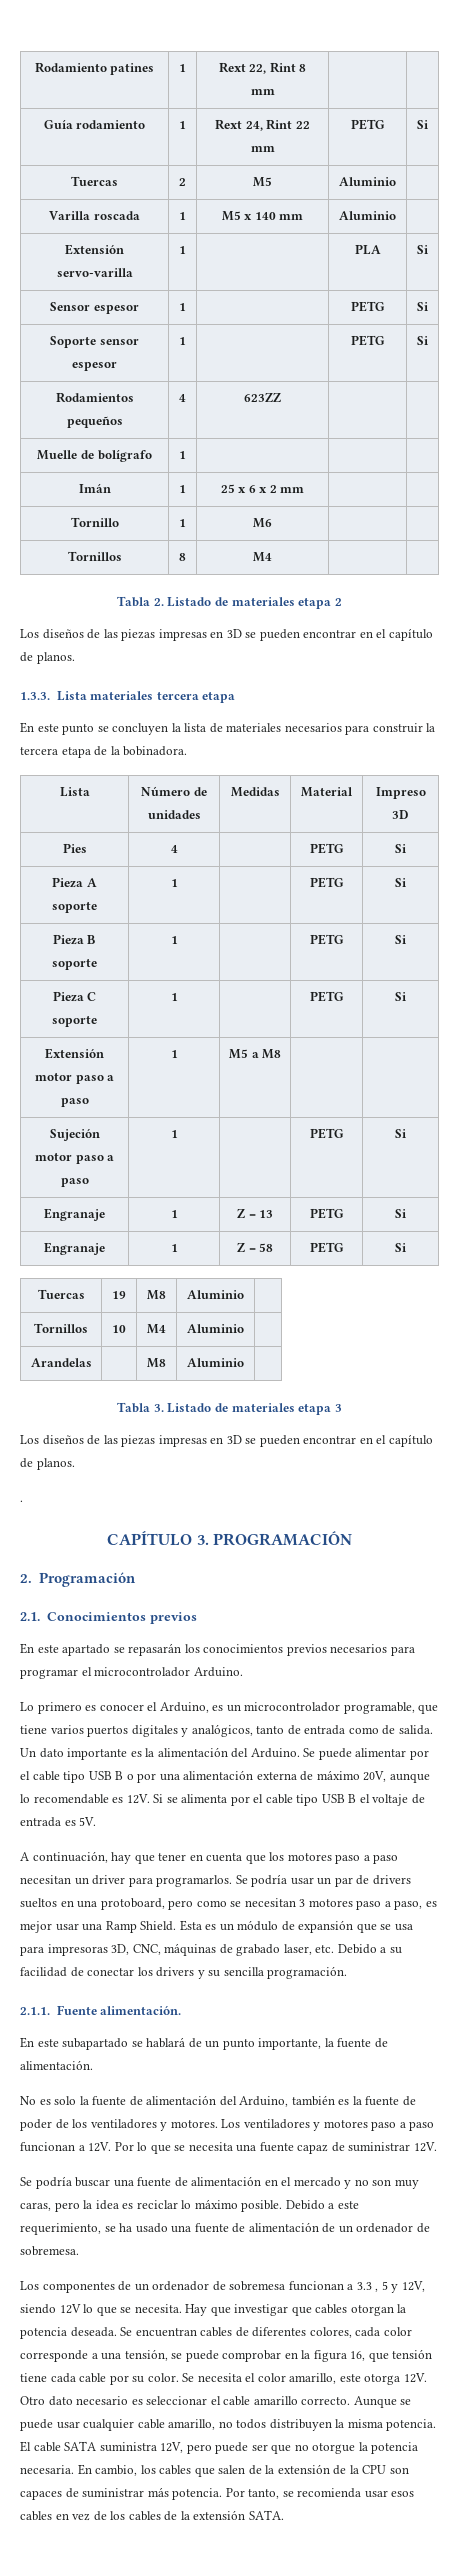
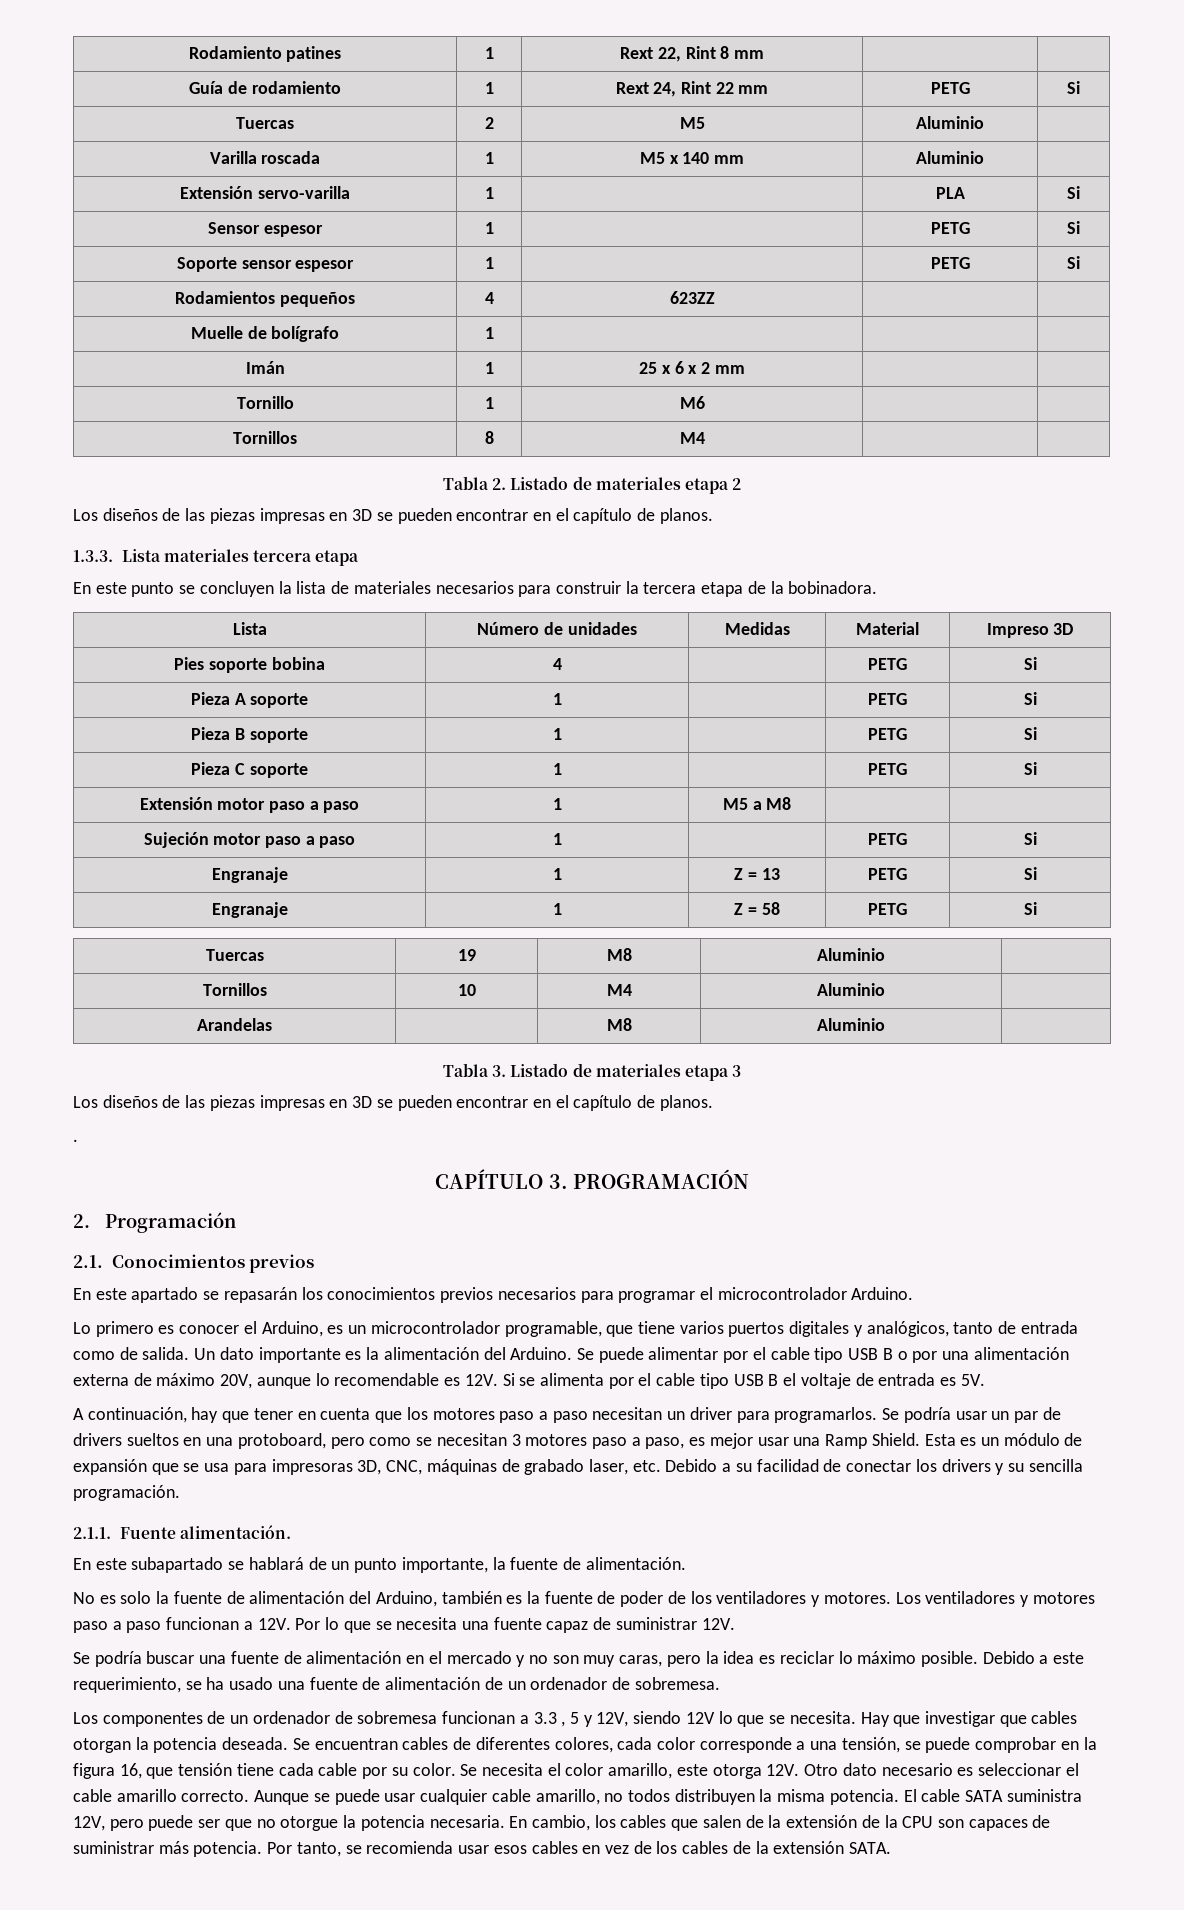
(73, 124) none -> [228,81,247,94] de
(87, 848) none -> [209,657,325,673] soporte bobina

